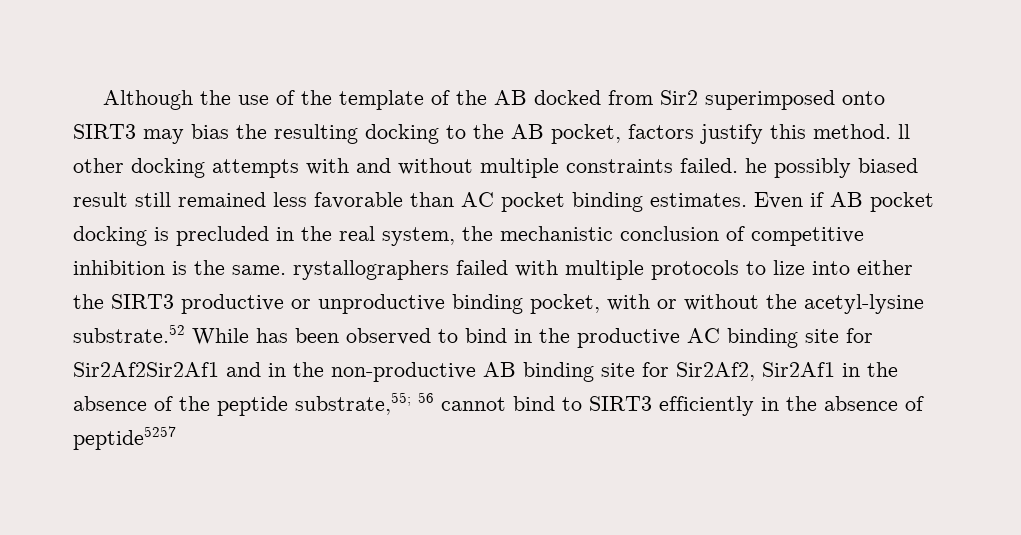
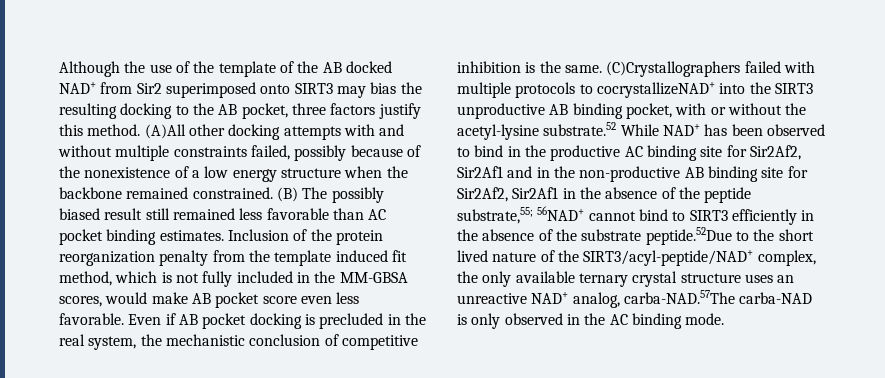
(602, 97) none -> [59,82,96,94] NAD+
(621, 134) none -> [291,103,326,115] three
[898,124,910,139] ll -> [144,124,186,139] (A)All
[680,158,767,173] failed. he -> [250,145,421,161] [59,166,408,182] [59,187,328,202] failed, possibly because of the nonexistence of a low energy structure when the backbone remained constrained. (B) The
(747, 200) none -> [227,229,383,245] [59,250,407,266] [59,271,408,287] [59,292,360,308] [59,313,124,325] Inclusion of the protein reorganization penalty from the template induced fit method, which is not fully included in the MM-GBSA scores, would make AB pocket score even less favorable.
[293,260,449,280] rystallographers -> [606,61,741,77] (C)Crystallographers
[773,260,913,275] [73,294,445,314] lize into either the SIRT3 productive or unproductive -> [596,82,813,98] [457,103,569,119] cocrystallizeNAD+ into the SIRT3 unproductive AB
(249, 336) none -> [662,124,700,136] NAD+
[73,362,219,377] Sir2Af2Sir2Af1 -> [749,145,801,160] [457,166,503,178] Sir2Af2, Sir2Af1
[418,392,434,403] 56 -> [537,206,585,221] 56NAD+
[73,426,176,450] peptide5257 -> [555,227,814,245] [457,250,816,266] [457,271,795,287] [457,290,813,308] [457,313,725,329] the substrate peptide.52Due to the short lived nature of the SIRT3/acyl-peptide/NAD+ complex, the only available ternary crystal structure uses an unreactive NAD+ analog, carba-NAD.57The carba-NAD is only observed in the AC binding mode.

